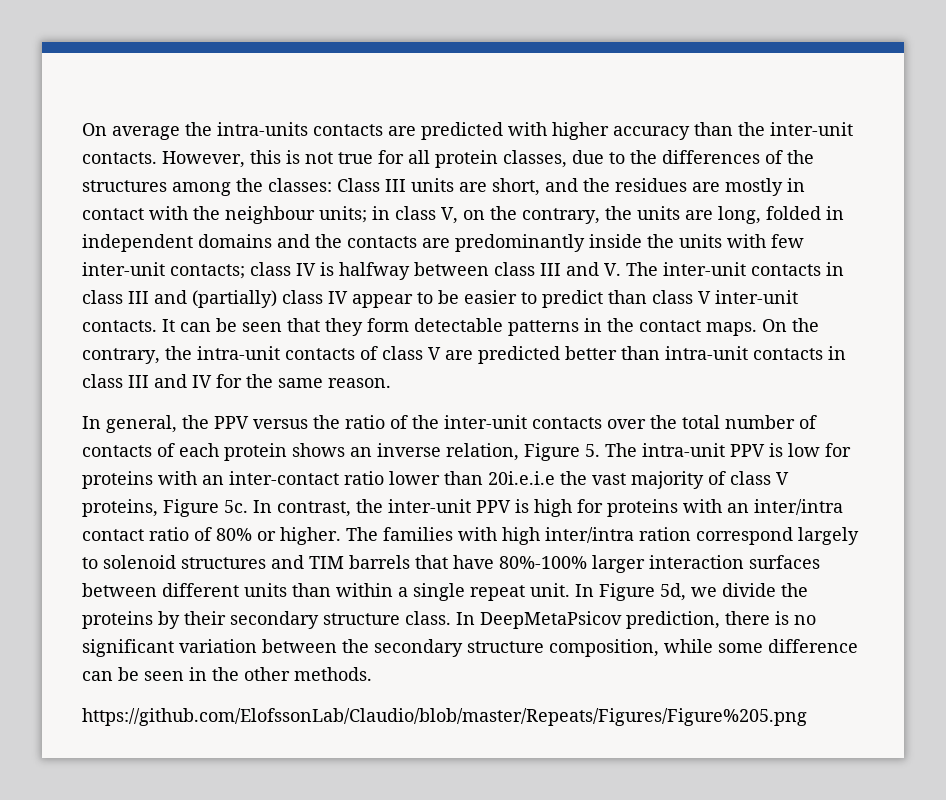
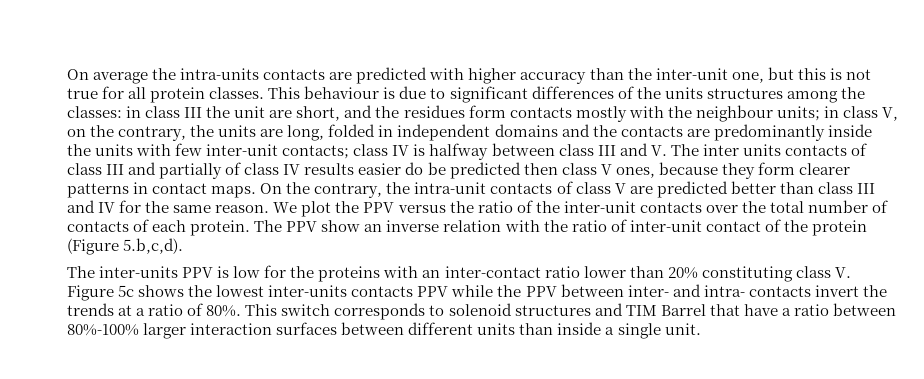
[82,151,245,168] contacts. However, -> [731,67,794,83] one, but
[503,150,567,168] classes, -> [209,86,396,99] classes. This behaviour is
[630,150,657,164] the -> [449,86,528,103] significant
(814, 157) none -> [664,87,703,99] units
[337,178,454,192] Class III units -> [126,106,266,118] in class III the unit
[692,178,805,196] [82,208,144,220] are mostly in contact -> [468,105,627,122] form contacts mostly
[663,262,844,276] [82,290,798,308] [82,318,320,332] inter-unit contacts in class III and (partially) class IV appear to be easier to predict than class V inter-unit contacts. It can be seen that -> [702,143,867,156] [67,162,718,179] inter units contacts of class III and partially of class IV results easier do be predicted then class V ones, because
[414,318,503,332] detectable -> [798,163,850,175] clearer
[607,318,634,332] the -> (149, 188) none
[665,346,846,360] intra-unit contacts in -> (814, 188) none
[82,415,177,433] // In general, -> [273,201,332,217] We plot
[224,443,725,461] protein shows an inverse relation, Figure 5. The intra-unit -> [190,219,867,236] [67,238,184,255] [67,266,179,278] protein. The PPV show an inverse relation with the ratio of inter-unit contact of the protein (Figure 5.b,c,d). // The inter-units
(851, 450) none -> [290,266,315,278] the
[488,471,789,489] [82,499,843,517] [82,527,859,545] 20i.e.i.e the vast majority of class V proteins, Figure 5c. In contrast, the inter-unit PPV is high for proteins with an inter/intra contact ratio of 80% or higher. The families with high inter/intra ration correspond largely -> [667,266,851,282] [67,284,887,301] [67,303,426,320] 20% constituting class V. Figure 5c shows the lowest inter-units contacts PPV while the PPV between inter- and intra- contacts invert the trends at a ratio of 80%. This switch corresponds
[349,555,410,569] barrels -> [660,304,706,316] Barrel
(494, 562) none -> [781,303,896,316] a ratio between
[336,583,393,597] within -> [557,322,602,335] inside
[470,583,808,601] [82,611,816,629] [82,639,858,657] [82,667,372,681] [82,708,807,726] repeat unit. In Figure 5d, we divide the proteins by their secondary structure class. In DeepMetaPsicov prediction, there is no significant variation between the secondary structure composition, while some difference can be seen in the other methods. // https://github.com/ElofssonLab/Claudio/blob/master/Repeats/Figures/Figure%205.png -> [664,323,701,335] unit.

